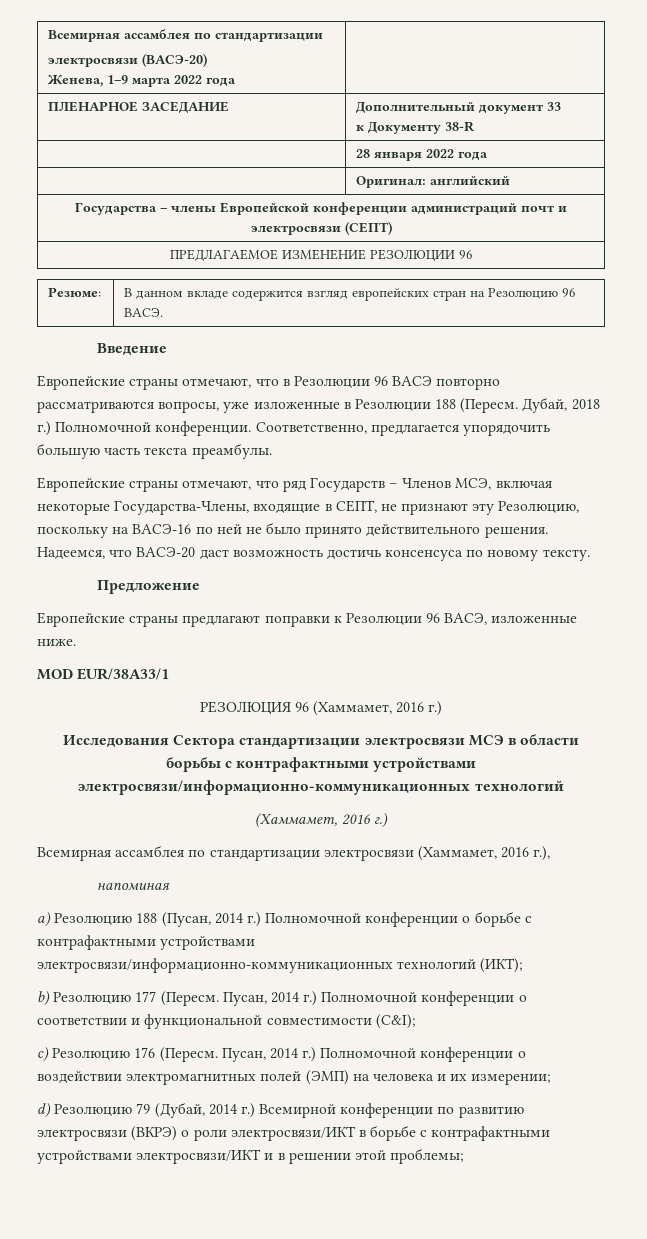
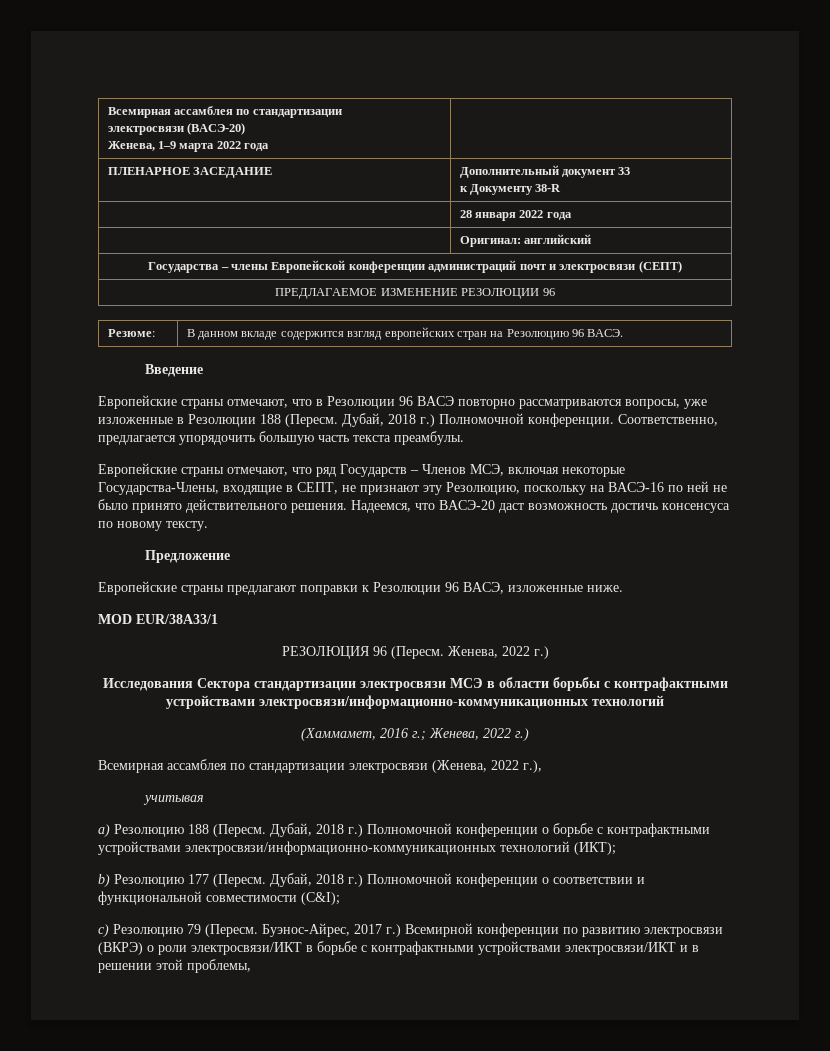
[313,701,425,716] (Хаммамет, 2016 -> [390,646,530,659] (Пересм. Женева, 2022
(371, 819) none -> [412,728,511,741] г.; Женева, 2022
[417,846,530,861] (Хаммамет, 2016 -> [432,760,519,773] (Женева, 2022
[96,882,170,890] напоминая -> [143,795,205,805] учитывая
[161,912,243,927] (Пусан, 2014 -> [213,823,344,837] (Пересм. Дубай, 2018
[222,992,299,1006] Пусан, 2014 -> [270,873,344,887] Дубай, 2018
[134,1047,526,1062] [37,1070,552,1085] [37,1102,237,1118] 176 (Пересм. Пусан, 2014 г.) Полномочной конференции о воздействии электромагнитных полей (ЭМП) на человека и их измерении; // d) Резолюцию 79 (Дубай, 2014 -> [187,923,382,937] 79 (Пересм. Буэнос-Айрес, 2017
[390,1148,465,1164] проблемы; -> [187,959,251,973] проблемы,

